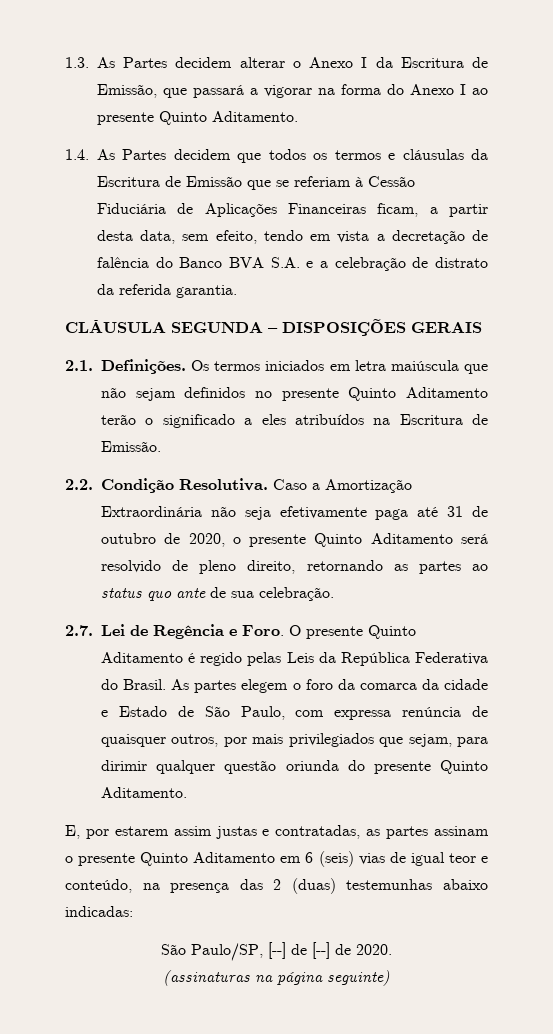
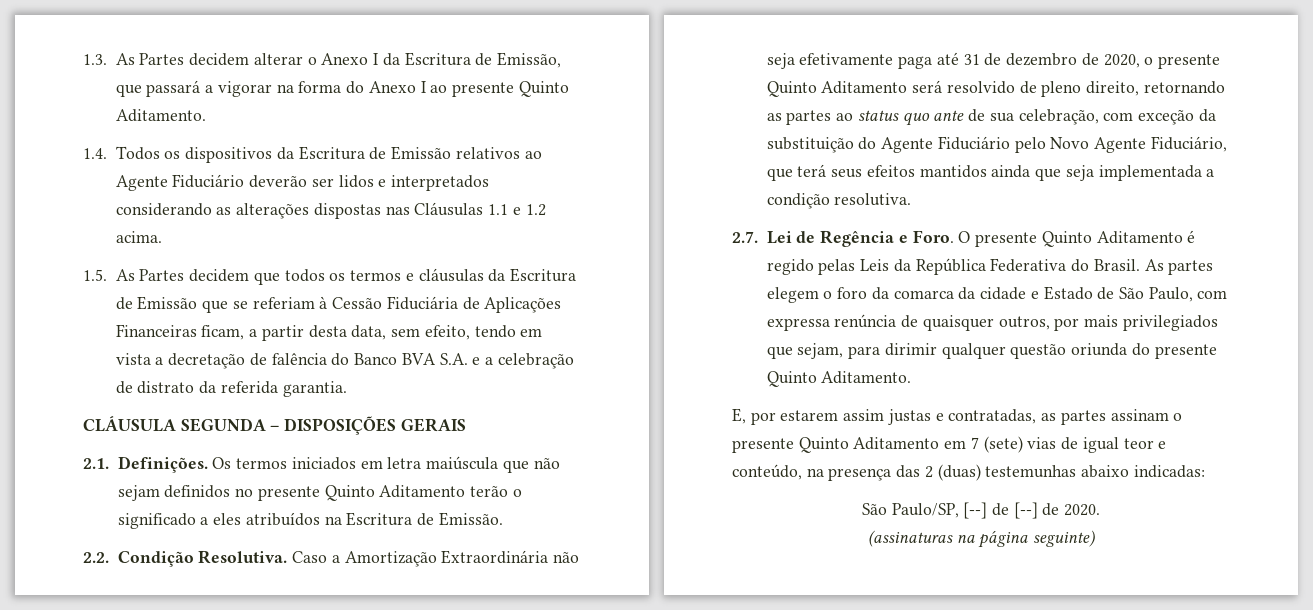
(89, 154) none -> [115,146,542,163] [115,174,490,191] [115,202,546,219] [115,231,162,243] [83,269,107,281] Todos os dispositivos da Escritura de Emissão relativos ao Agente Fiduciário deverão ser lidos e interpretados considerando as alterações dispostas nas Cláusulas 1.1 e 1.2 acima. // 1.5.
[101,533,156,544] outubro -> [1006,53,1078,66] dezembro
[259,587,334,601] celebração. -> [1018,109,1216,125] [766,136,1227,153] [766,164,1215,181] [766,193,912,209] celebração, com exceção da substituição do Agente Fiduciário pelo Novo Agente Fiduciário, que terá seus efeitos mantidos ainda que seja implementada a condição resolutiva.
[305,851,354,867] 6 (seis) -> [970,436,1023,453] 7 (sete)

